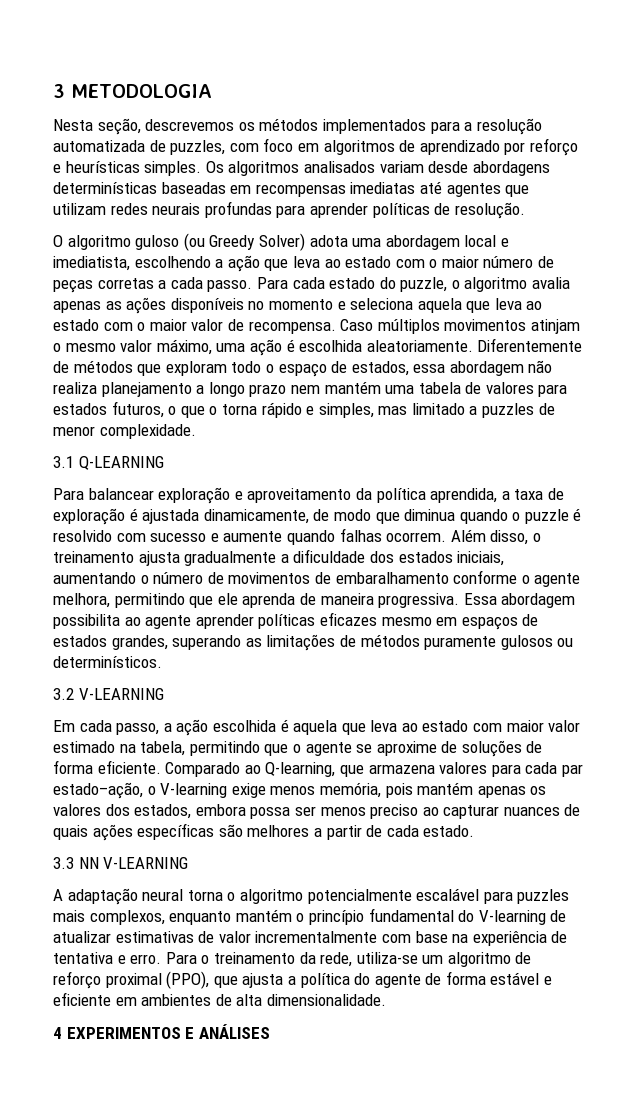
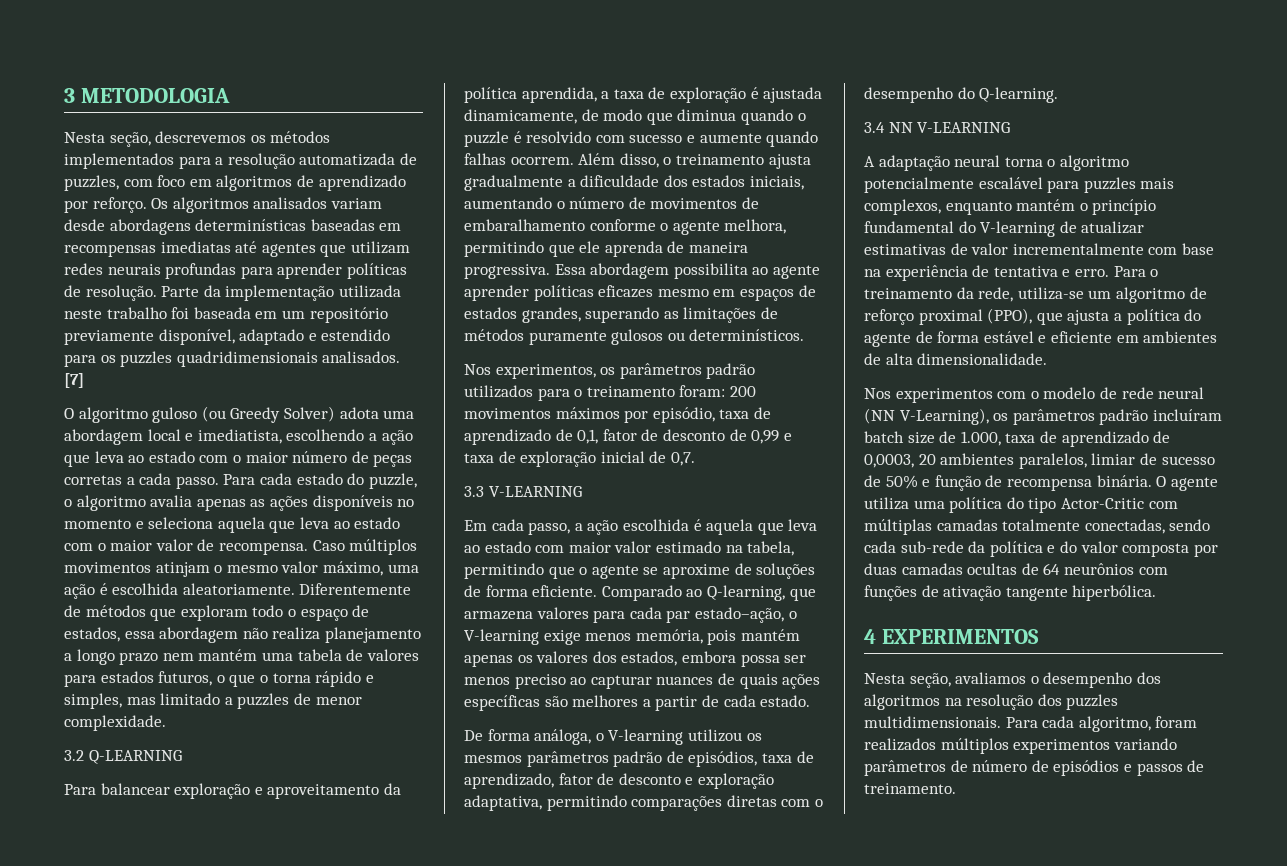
[529,138,578,156] [53,161,202,176] reforço e heurísticas simples. -> [92,197,147,213] reforço.
(525, 210) none -> [161,285,401,301] [64,307,388,323] [64,329,391,345] [64,351,401,367] [64,373,84,388] Parte da implementação utilizada neste trabalho foi baseada em um repositório previamente disponível, adaptado e estendido para os puzzles quadridimensionais analisados. [7]
[53,456,74,468] 3.1 -> [64,750,84,761] 3.2
[53,688,74,700] 3.2 -> [464,363,756,379] [464,385,756,401] [464,407,771,423] [464,429,792,445] [464,451,695,467] [464,486,484,497] Nos experimentos, os parâmetros padrão utilizados para o treinamento foram: 200 movimentos máximos por episódio, taxa de aprendizado de 0,1, fator de desconto de 0,99 e taxa de exploração inicial de 0,7. // 3.3
[53,857,74,869] 3.3 -> [464,729,762,745] [464,751,814,767] [464,773,774,789] [464,795,823,811] [864,87,1059,103] [864,122,885,133] De forma análoga, o V-learning utilizou os mesmos parâmetros padrão de episódios, taxa de aprendizado, fator de desconto e exploração adaptativa, permitindo comparações diretas com o desempenho do Q-learning. // 3.4
[53,1024,270,1039] 4 EXPERIMENTOS E ANÁLISES -> [864,387,1205,403] [864,408,1222,425] [864,431,1171,447] [864,453,1215,469] [864,475,1218,491] [864,497,1178,513] [864,519,1211,535] [864,541,1218,557] [864,563,1168,575] [864,585,1157,601] [864,629,1039,644] [864,672,1161,688] [864,694,1119,710] [864,716,1198,732] [864,738,1177,754] [864,760,1205,776] [864,783,956,794] Nos experimentos com o modelo de rede neural (NN V-Learning), os parâmetros padrão incluíram batch size de 1.000, taxa de aprendizado de 0,0003, 20 ambientes paralelos, limiar de sucesso de 50% e função de recompensa binária. O agente utiliza uma política do tipo Actor-Critic com múltiplas camadas totalmente conectadas, sendo cada sub-rede da política e do valor composta por duas camadas ocultas de 64 neurônios com funções de ativação tangente hiperbólica. // 4 EXPERIMENTOS // Nesta seção, avaliamos o desempenho dos algoritmos na resolução dos puzzles multidimensionais. Para cada algoritmo, foram realizados múltiplos experimentos variando parâmetros de número de episódios e passos de treinamento.

